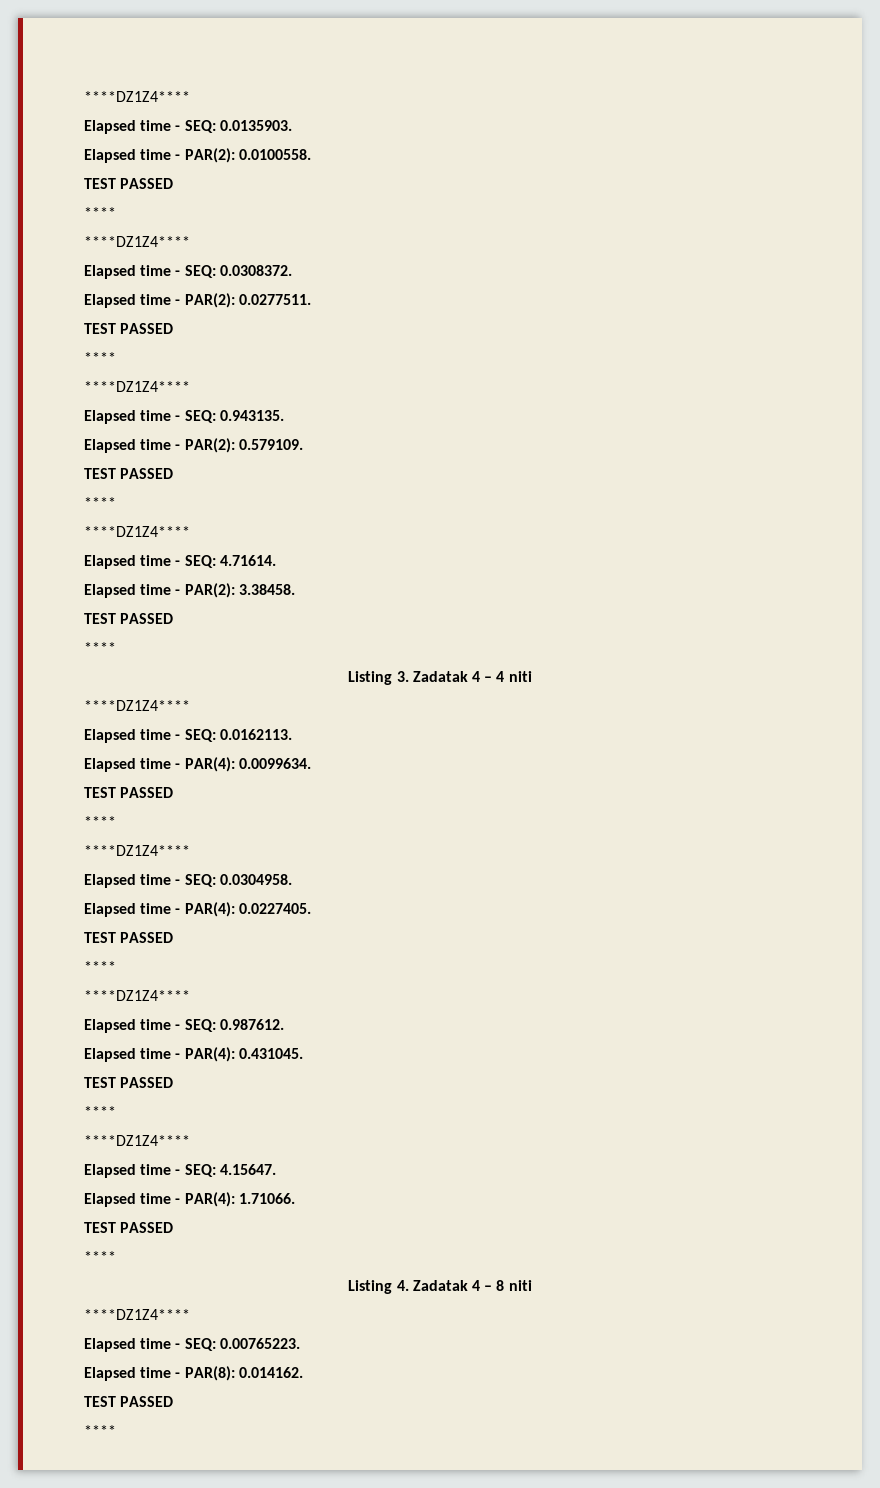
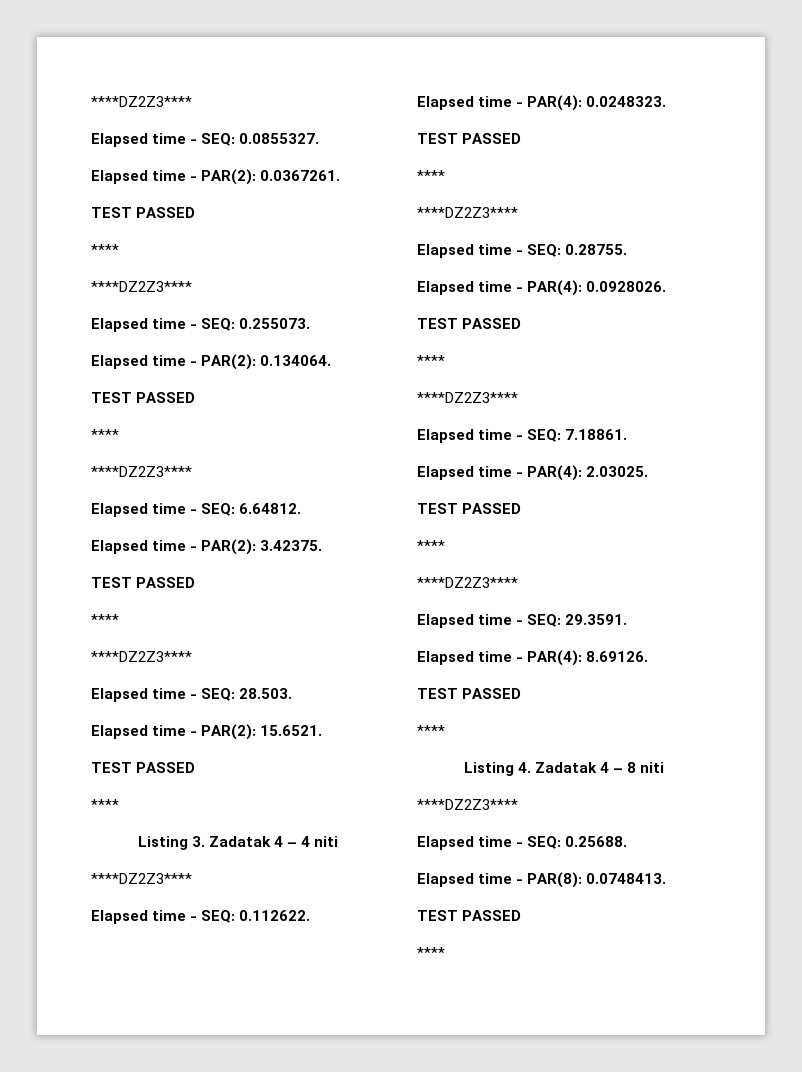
[84,91,190,102] [84,120,292,134] [84,148,311,163] [84,178,174,189] [84,207,116,218] [84,236,190,247] [84,265,292,279] [84,293,311,308] [84,323,174,334] [84,352,116,363] [84,381,190,392] [84,410,284,424] [84,438,303,453] [84,468,174,479] [84,497,116,508] [84,526,190,537] [84,555,276,569] [84,583,295,598] ****DZ1Z4**** // Elapsed time - SEQ: 0.0135903. // Elapsed time - PAR(2): 0.0100558. // TEST PASSED // **** // ****DZ1Z4**** // Elapsed time - SEQ: 0.0308372. // Elapsed time - PAR(2): 0.0277511. // TEST PASSED // **** // ****DZ1Z4**** // Elapsed time - SEQ: 0.943135. // Elapsed time - PAR(2): 0.579109. // TEST PASSED // **** // ****DZ1Z4**** // Elapsed time - SEQ: 4.71614. // Elapsed time - PAR(2): 3.38458. -> [91,96,192,107] [91,133,320,147] [91,169,341,185] [91,207,196,218] [91,244,119,255] [91,281,192,292] [91,318,311,332] [91,354,332,370] [91,392,196,403] [91,429,119,440] [91,466,192,477] [91,503,302,517] [91,539,323,555] [91,577,196,588] [91,614,119,625] [91,651,192,662] [91,688,293,702] [91,724,323,740] ****DZ2Z3**** // Elapsed time - SEQ: 0.0855327. // Elapsed time - PAR(2): 0.0367261. // TEST PASSED // **** // ****DZ2Z3**** // Elapsed time - SEQ: 0.255073. // Elapsed time - PAR(2): 0.134064. // TEST PASSED // **** // ****DZ2Z3**** // Elapsed time - SEQ: 6.64812. // Elapsed time - PAR(2): 3.42375. // TEST PASSED // **** // ****DZ2Z3**** // Elapsed time - SEQ: 28.503. // Elapsed time - PAR(2): 15.6521.
[84,700,190,711] [84,729,292,743] [84,757,311,772] [84,787,174,798] [84,816,116,827] [84,845,190,856] [84,874,292,888] [84,902,311,917] [84,932,174,943] [84,961,116,972] [84,990,190,1001] [84,1019,284,1033] [84,1047,303,1062] [84,1077,174,1088] [84,1106,116,1117] [84,1135,190,1146] [84,1164,276,1178] [84,1192,295,1207] ****DZ1Z4**** // Elapsed time - SEQ: 0.0162113. // Elapsed time - PAR(4): 0.0099634. // TEST PASSED // **** // ****DZ1Z4**** // Elapsed time - SEQ: 0.0304958. // Elapsed time - PAR(4): 0.0227405. // TEST PASSED // **** // ****DZ1Z4**** // Elapsed time - SEQ: 0.987612. // Elapsed time - PAR(4): 0.431045. // TEST PASSED // **** // ****DZ1Z4**** // Elapsed time - SEQ: 4.15647. // Elapsed time - PAR(4): 1.71066. -> [91,873,192,884] [91,910,311,924] [417,95,667,111] [417,133,522,144] [417,170,445,181] [417,207,518,218] [417,244,628,258] [417,280,667,296] [417,318,522,329] [417,355,445,366] [417,392,518,403] [417,429,628,443] [417,465,649,481] [417,503,522,514] [417,540,445,551] [417,577,518,588] [417,614,628,628] [417,650,649,666] ****DZ2Z3**** // Elapsed time - SEQ: 0.112622. // Elapsed time - PAR(4): 0.0248323. // TEST PASSED // **** // ****DZ2Z3**** // Elapsed time - SEQ: 0.28755. // Elapsed time - PAR(4): 0.0928026. // TEST PASSED // **** // ****DZ2Z3**** // Elapsed time - SEQ: 7.18861. // Elapsed time - PAR(4): 2.03025. // TEST PASSED // **** // ****DZ2Z3**** // Elapsed time - SEQ: 29.3591. // Elapsed time - PAR(4): 8.69126.
[84,1309,190,1320] [84,1338,300,1352] ****DZ1Z4**** // Elapsed time - SEQ: 0.00765223. -> [417,799,518,810] [417,836,628,850] ****DZ2Z3**** // Elapsed time - SEQ: 0.25688.
[238,1367,303,1378] 0.014162. -> [586,873,667,884] 0.0748413.

